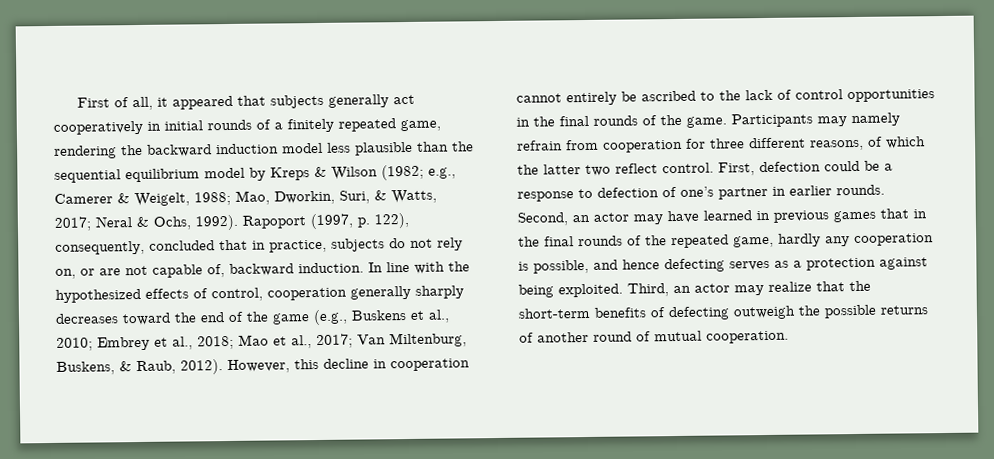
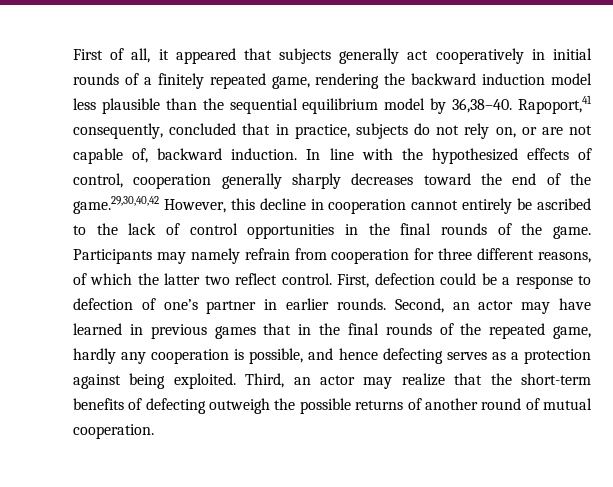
[270,164,456,181] [54,189,437,207] [54,212,409,231] Kreps & Wilson (1982; e.g., Camerer & Weigelt, 1988; Mao, Dworkin, Suri, & Watts, 2017; Neral & Ochs, 1992). Rapoport (1997, p. 122), -> [452,95,593,114] 36,38–40. Rapoport,41
[272,309,450,326] [56,332,467,351] [56,359,223,375] game (e.g., Buskens et al., 2010; Embrey et al., 2018; Mao et al., 2017; Van Miltenburg, Buskens, & Raub, 2012). -> [73,196,159,214] game.29,30,40,42

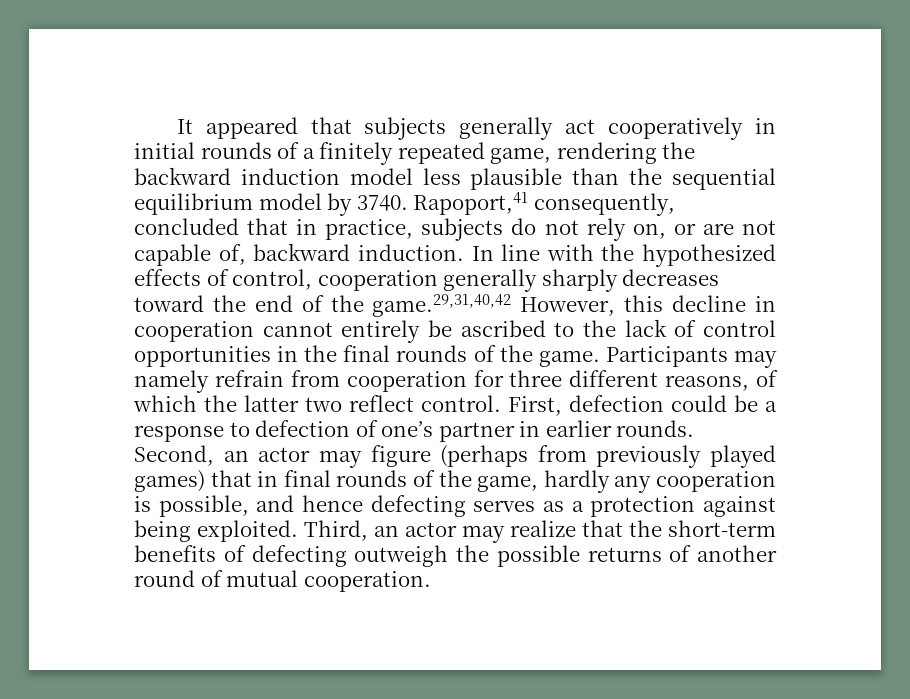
[73,48,169,63] First of all, it -> [176,119,193,134] It
[452,98,513,113] 36,38–40. -> [356,195,408,211] 3740.
[73,196,159,214] game.29,30,40,42 -> [372,294,512,317] game.29,31,40,42
[559,298,591,310] [73,323,546,339] have learned in previous games that in the final rounds of the repeated -> [370,445,776,468] [134,470,472,492] figure (perhaps from previously played games) that in final rounds of the

